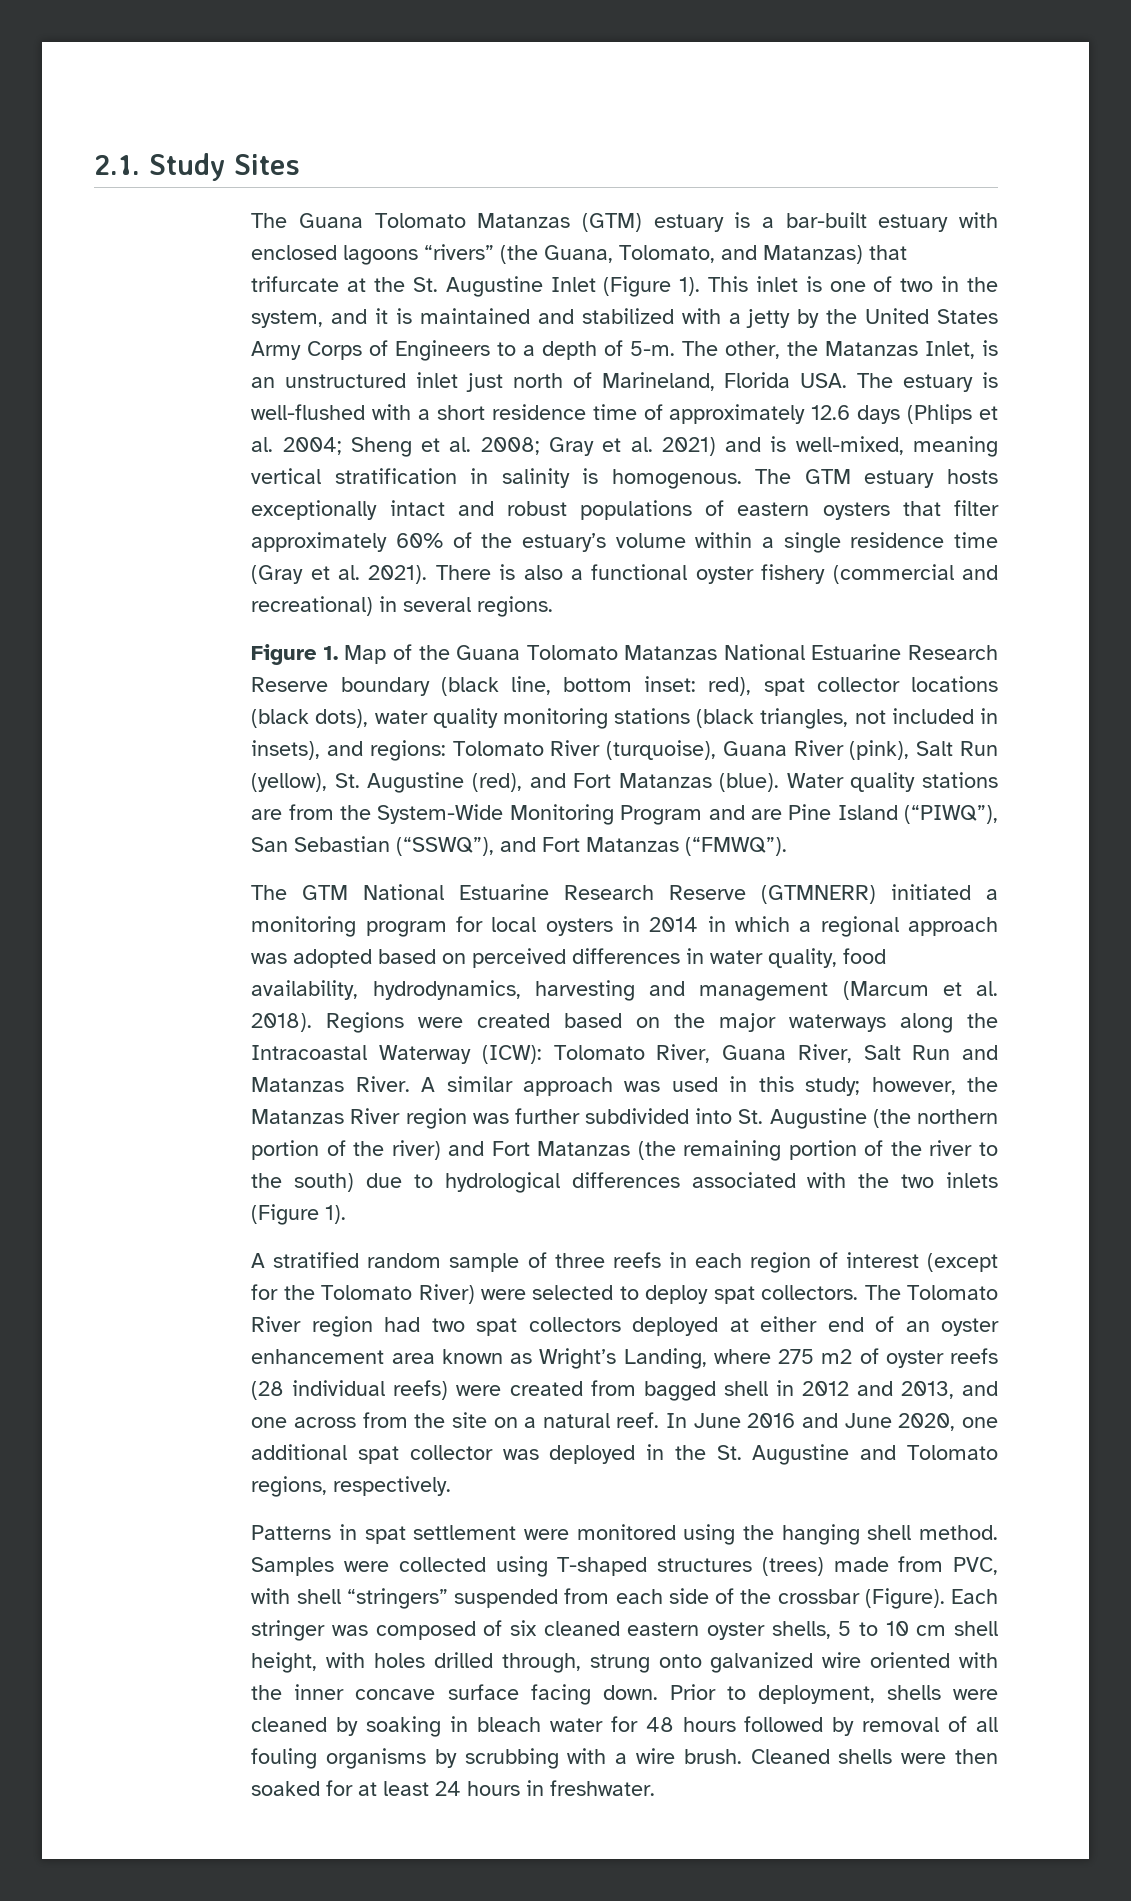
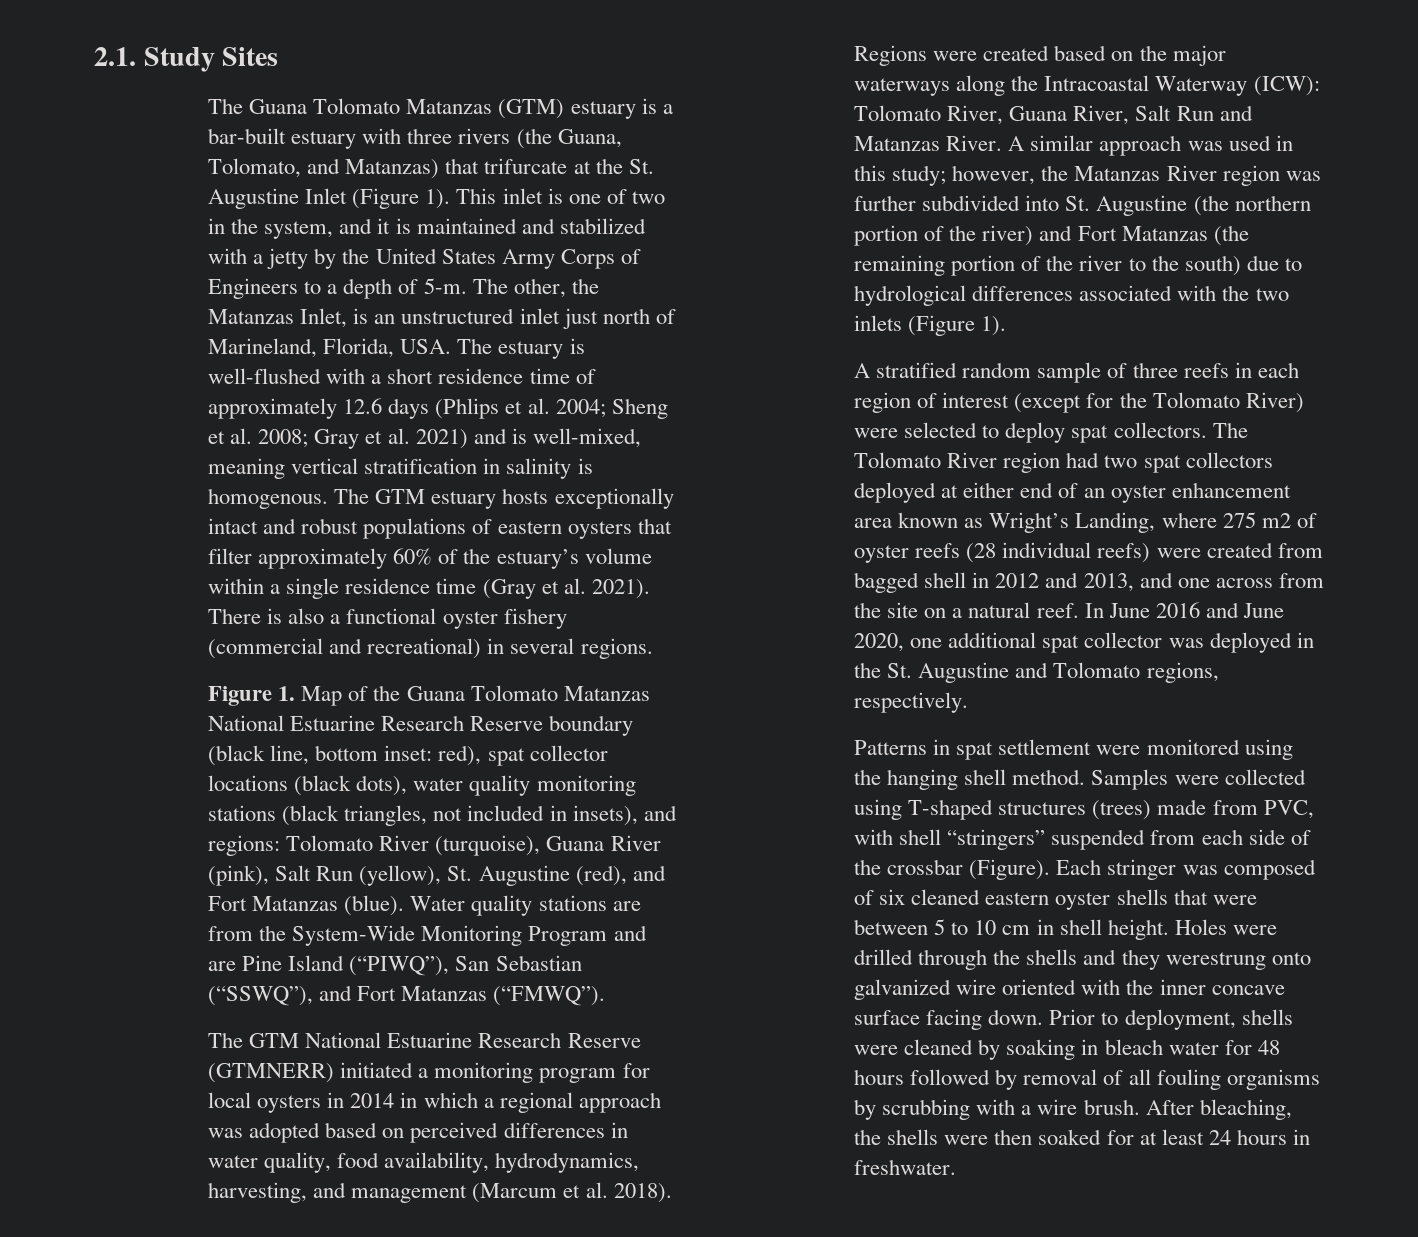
[251,244,495,265] enclosed lagoons “rivers” -> [407,128,511,144] three rivers
[724,372,791,388] Florida -> [323,338,395,358] Florida,
[534,980,635,1001] harvesting -> [208,1182,308,1203] harvesting,
[771,1621,998,1639] [251,1652,650,1673] shells, 5 to 10 cm shell height, with holes drilled through, strung -> [1116,889,1257,905] [854,919,1277,940] [854,949,1266,970] shells that were between 5 to 10 cm in shell height. Holes were drilled through the shells and they werestrung
[750,1749,830,1764] Cleaned -> [1145,1099,1292,1120] [854,1129,882,1145] After bleaching, the

